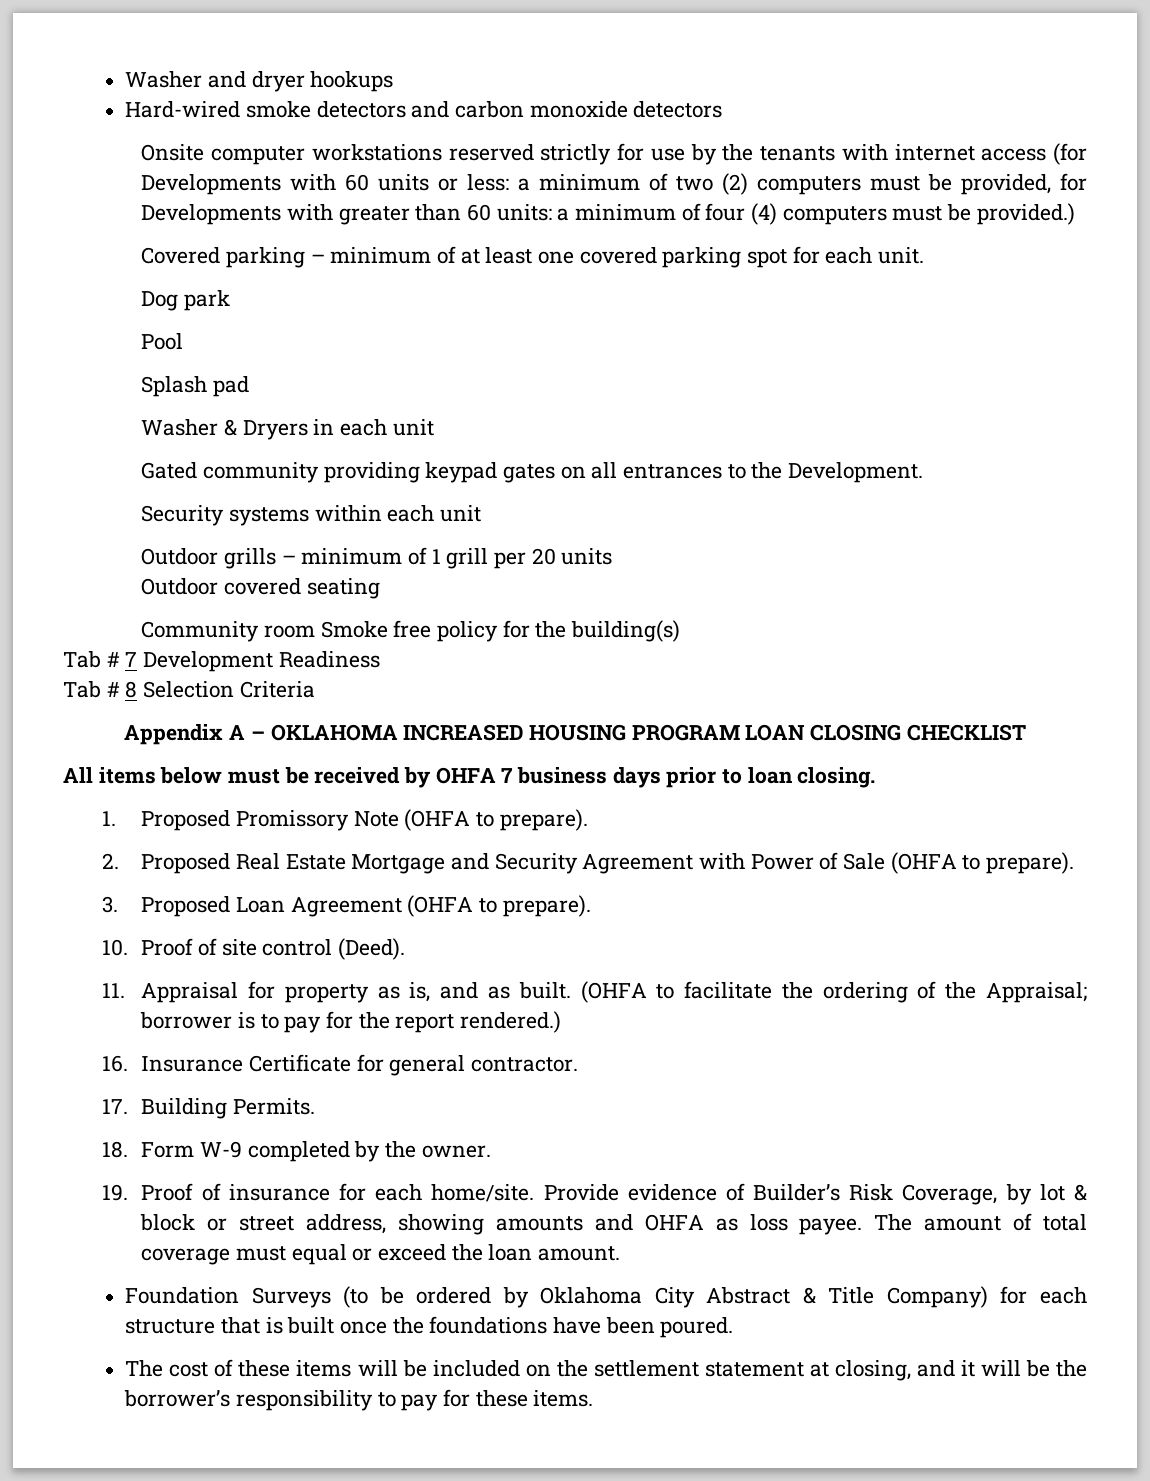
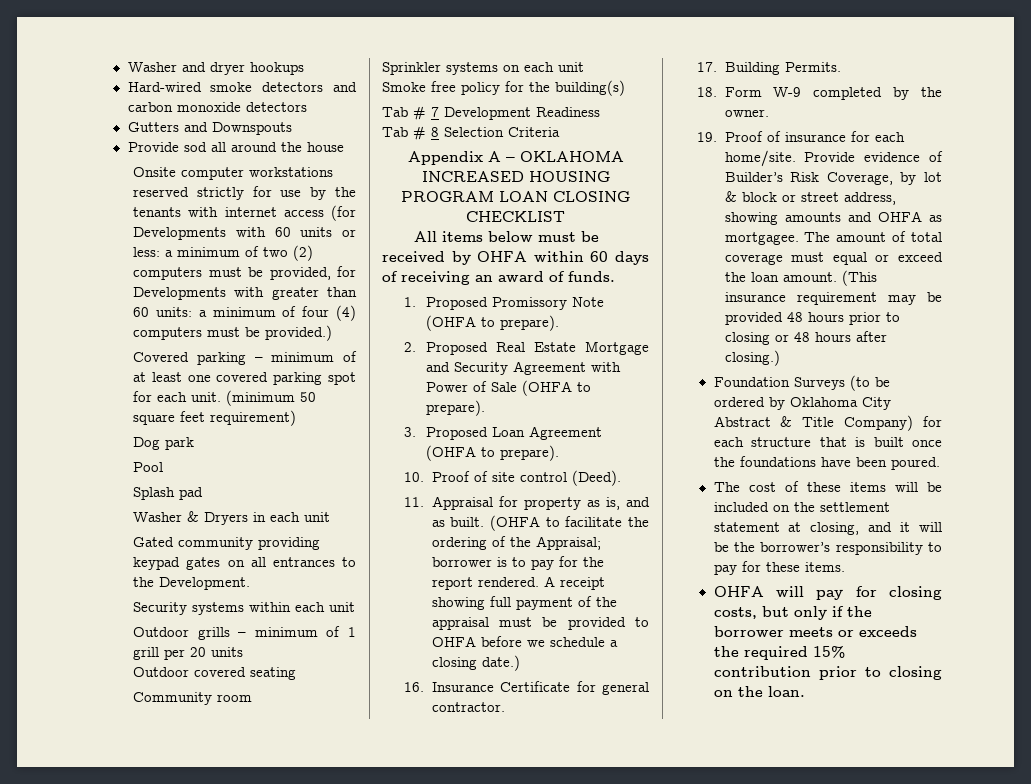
(723, 109) none -> [127,122,292,135] [127,142,344,152] // Gutters and Downspouts // Provide sod all around the house
(925, 255) none -> [226,390,317,406] [133,410,297,426] (minimum 50 square feet requirement)
(316, 631) none -> [382,62,584,75] // Sprinkler systems on each unit //
[501,767,876,788] 7 business days prior to loan closing. -> [533,251,649,265] [382,271,615,285] within 60 days of receiving an award of funds.
[460,1011,562,1033] rendered.) -> [477,576,605,590] [431,596,617,610] [431,617,649,630] [431,636,618,647] [431,655,520,671] rendered. A receipt showing full payment of the appraisal must be provided to OHFA before we schedule a closing date.)
[749,1214,863,1235] loss payee. -> [724,232,799,245] mortgagee.
(621, 1253) none -> [841,270,877,286] [724,292,942,305] [724,312,900,325] [724,331,887,345] [724,350,780,366] (This insurance requirement may be provided 48 hours prior to closing or 48 hours after closing.)
(594, 1398) none -> [713,586,942,600] [713,606,872,620] [713,626,917,637] [713,646,845,660] [713,666,942,680] [713,686,805,697] // OHFA will pay for closing costs, but only if the borrower meets or exceeds the required 15% contribution prior to closing on the loan.

